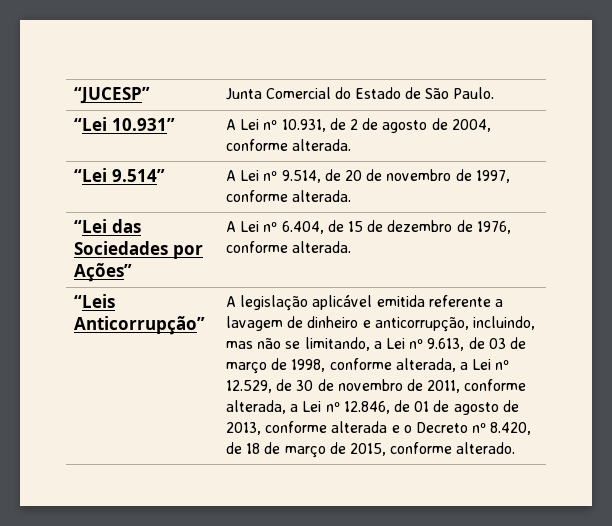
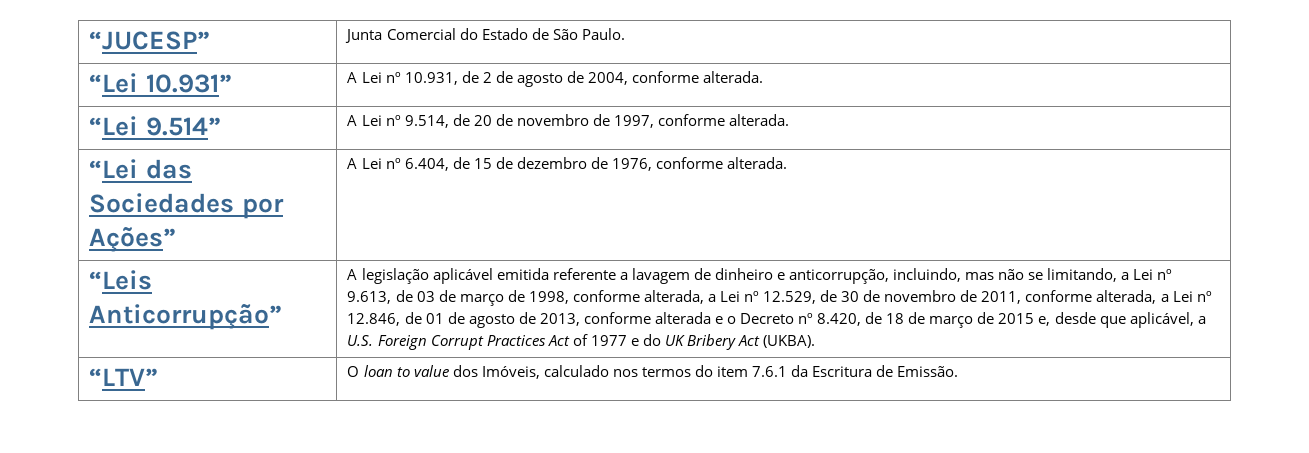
[350,442,516,456] 2015, conforme alterado. -> [998,312,1206,328] [347,334,816,350] [89,368,159,386] [347,365,959,379] 2015 e, desde que aplicável, a U.S. Foreign Corrupt Practices Act of 1977 e do UK Bribery Act (UKBA). // “LTV” | O loan to value dos Imóveis, calculado nos termos do item 7.6.1 da Escritura de Emissão.

